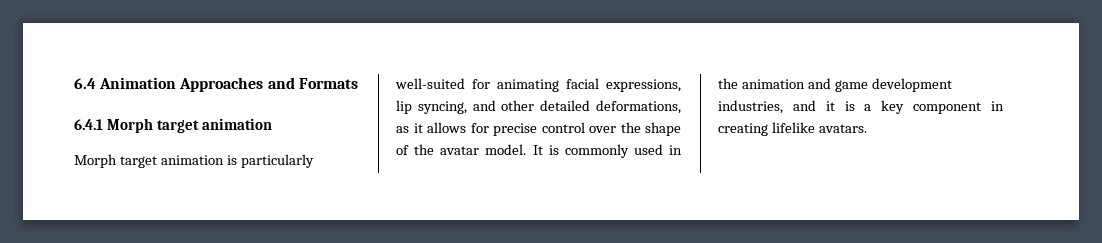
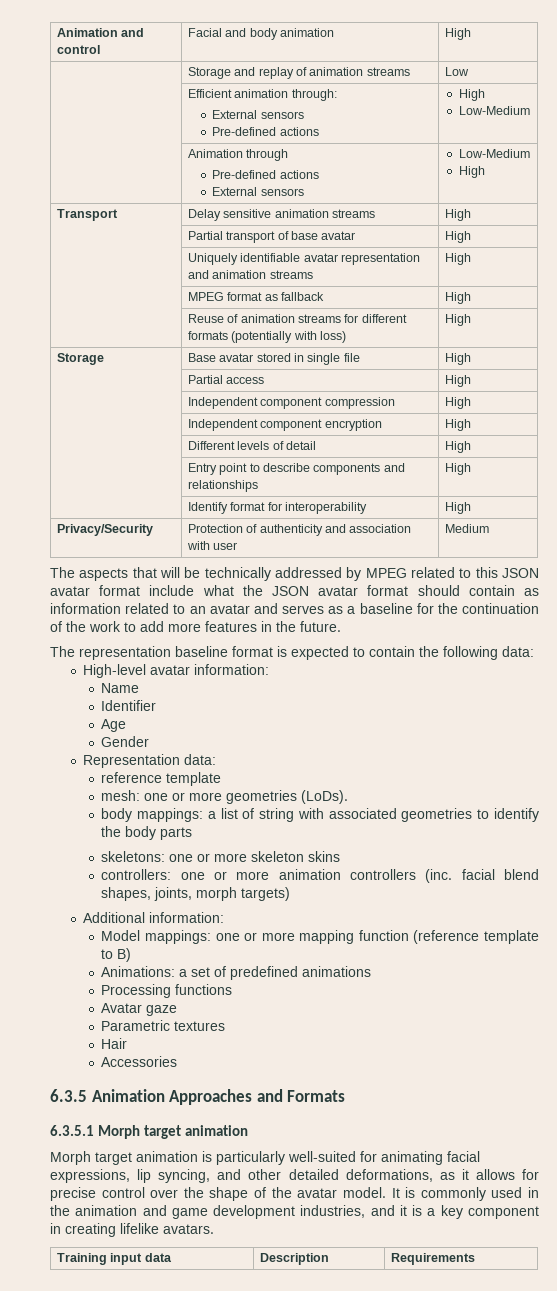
[74,78,96,89] 6.4 -> [56,28,145,37] [56,45,100,54] [187,28,334,40] [444,28,471,40] [187,67,410,79] [444,67,469,76] [187,89,337,101] [212,110,304,119] [212,127,319,136] [458,89,485,101] [458,106,530,115] [187,149,289,161] [212,170,319,179] [212,187,304,196] [458,149,530,158] [458,166,485,178] [56,209,118,221] [187,209,375,221] [444,209,471,221] [187,231,356,243] [444,231,471,243] [187,253,420,265] [187,270,313,279] [444,253,471,265] [187,292,324,301] [444,292,471,304] [187,314,407,323] [187,331,346,343] [444,314,471,326] [56,353,104,365] [187,353,360,365] [444,353,471,365] [187,375,265,384] [444,375,471,387] [187,397,395,409] [444,397,471,409] [187,419,382,431] [444,419,471,431] [187,441,316,450] [444,441,471,453] [187,463,405,475] [187,480,258,492] [444,463,471,475] [187,502,367,514] [444,502,471,514] [56,524,153,536] [187,524,412,536] [186,541,238,550] [444,524,489,533] [50,567,539,581] [50,585,539,596] [50,603,540,614] [50,621,341,632] [50,646,534,660] [83,664,270,678] [101,683,140,693] [101,700,157,711] [101,719,127,732] [101,736,150,747] [83,754,217,768] [101,772,222,786] [101,790,349,804] [101,808,539,822] [101,826,193,840] [101,851,341,862] [101,869,539,883] [101,887,291,901] [83,912,225,923] [101,930,539,944] [101,948,132,962] [101,966,372,980] [101,984,233,998] [101,1003,178,1016] [101,1020,226,1031] [101,1038,128,1049] [101,1056,178,1067] [50,1089,87,1102] Animation and control | Facial and body animation | High // | Storage and replay of animation streams | Low // | Efficient animation through: // External sensors // Pre-defined actions | High // Low-Medium // | Animation through // Pre-defined actions // External sensors | Low-Medium // High // Transport | Delay sensitive animation streams | High // | Partial transport of base avatar | High // | Uniquely identifiable avatar representation and animation streams | High // | MPEG format as fallback | High // | Reuse of animation streams for different formats (potentially with loss) | High // Storage | Base avatar stored in single file | High // | Partial access | High // | Independent component compression | High // | Independent component encryption | High // | Different levels of detail | High // | Entry point to describe components and relationships | High // | Identify format for interoperability | High // Privacy/Security | Protection of authenticity and association with user | Medium // The aspects that will be technically addressed by MPEG related to this JSON avatar format include what the JSON avatar format should contain as information related to an avatar and serves as a baseline for the continuation of the work to add more features in the future. // The representation baseline format is expected to contain the following data: // High-level avatar information: // Name // Identifier // Age // Gender // Representation data: // reference template // mesh: one or more geometries (LoDs). // body mappings: a list of string with associated geometries to identify the body parts // skeletons: one or more skeleton skins // controllers: one or more animation controllers (inc. facial blend shapes, joints, morph targets) // Additional information: // Model mappings: one or more mapping function (reference template to B) // Animations: a set of predefined animations // Processing functions // Avatar gaze // Parametric textures // Hair // Accessories // 6.3.5
[74,119,103,130] 6.4.1 -> [50,1125,94,1136] 6.3.5.1
(867, 128) none -> [56,1253,172,1265] [259,1253,329,1265] [390,1253,475,1265] // Training input data | Description | Requirements

